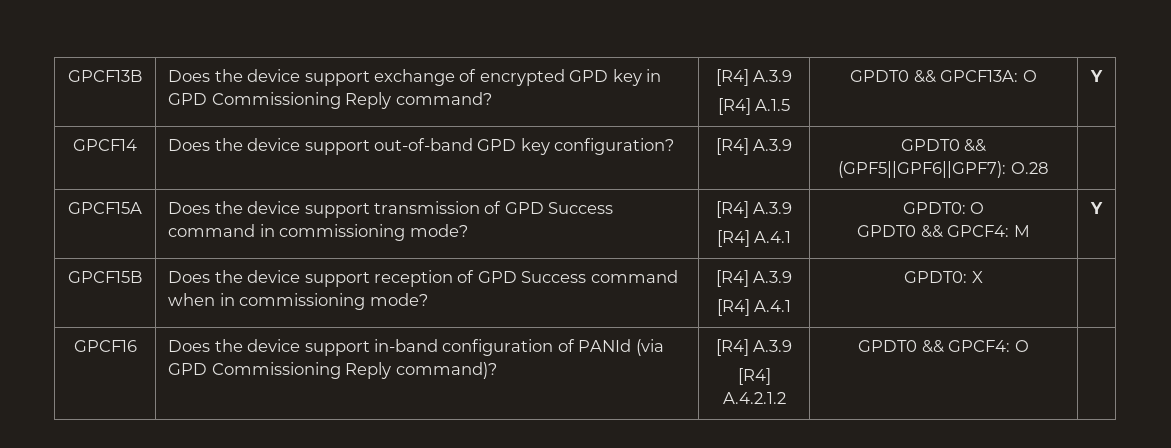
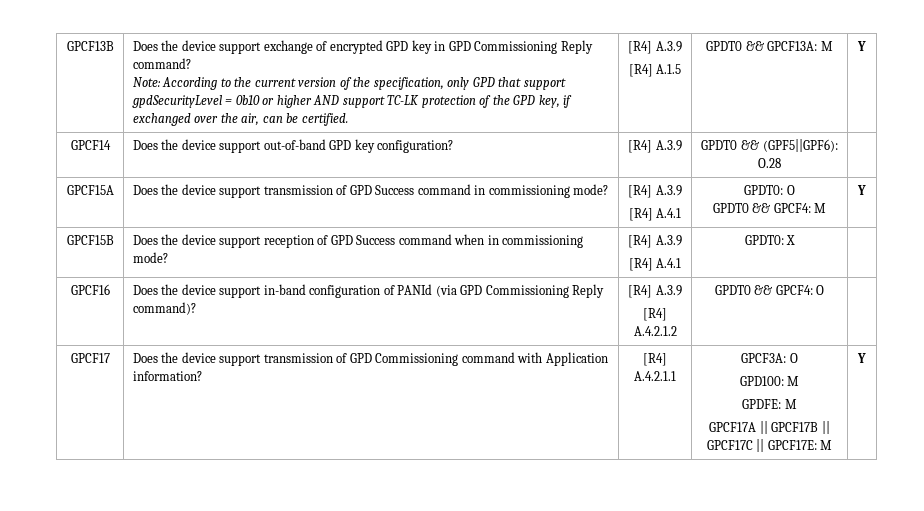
(492, 98) none -> [132,77,566,90] [131,95,573,108] [132,113,348,126] // Note: According to the current version of the specification, only GPD that support gpdSecurityLevel = 0b10 or higher AND support TC-LK protection of the GPD key, if exchanged over the air, can be certified.
[1022,70,1037,82] O -> [820,41,833,51] M
[838,161,1007,178] (GPF5||GPF6||GPF7): -> [762,139,838,152] (GPF5||GPF6):
(1029, 346) none -> [70,353,110,363] [132,352,608,366] [132,371,202,381] [643,353,667,366] [634,371,676,381] [741,353,798,363] [739,376,800,386] [742,399,797,409] [709,421,830,434] [706,439,833,452] [857,353,866,363] // GPCF17 | Does the device support transmission of GPD Commissioning command with Application information? | [R4] A.4.2.1.1 | GPCF3A: O // GPD100: M // GPDFE: M // GPCF17A || GPCF17B || GPCF17C || GPCF17E: M | Y

